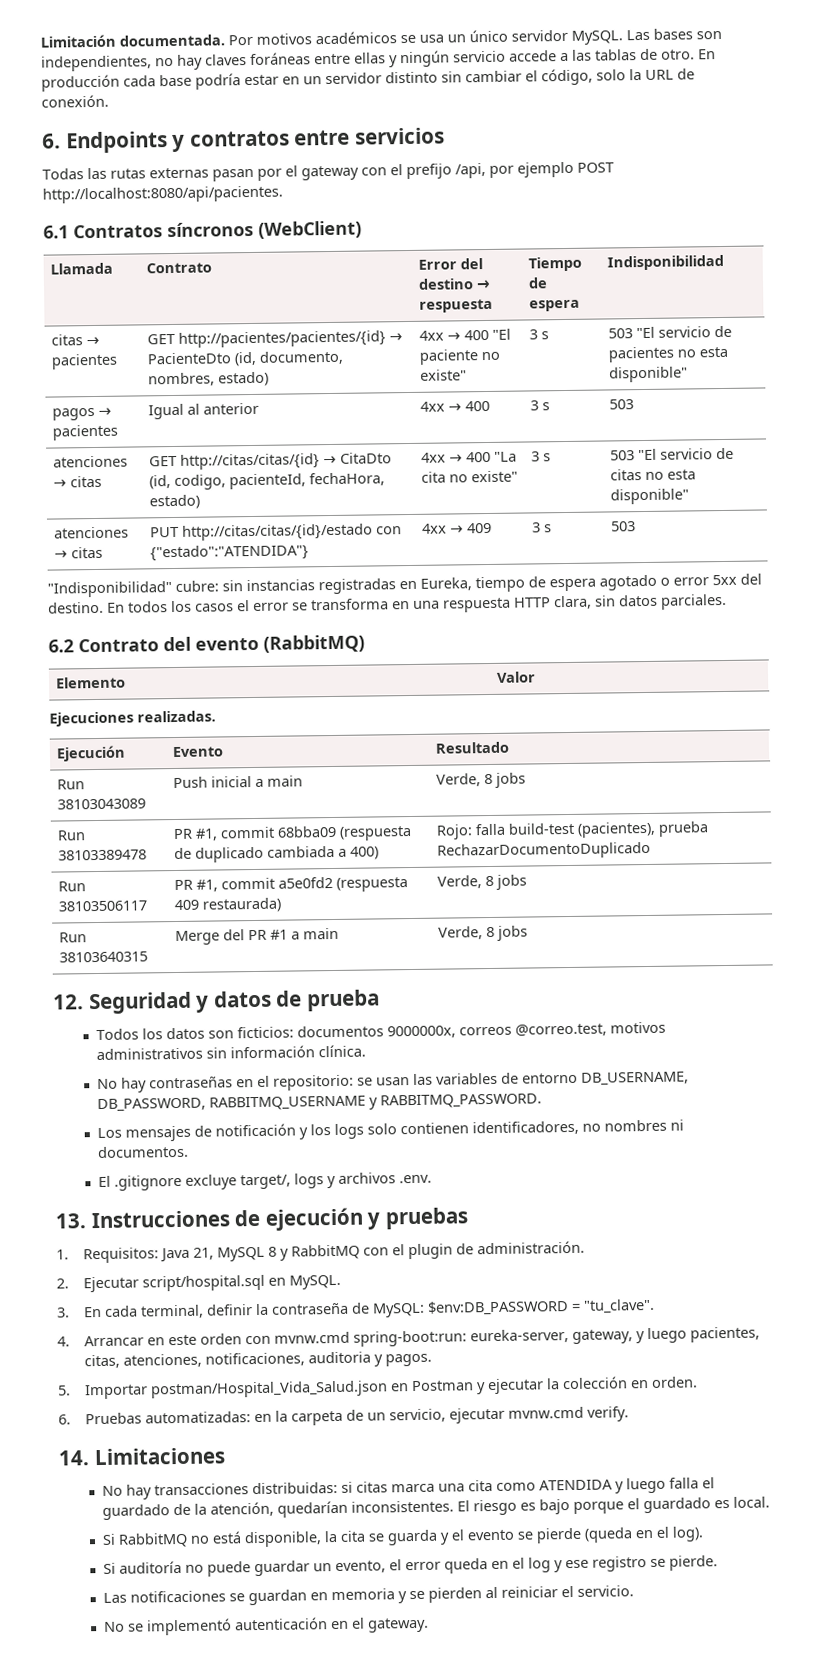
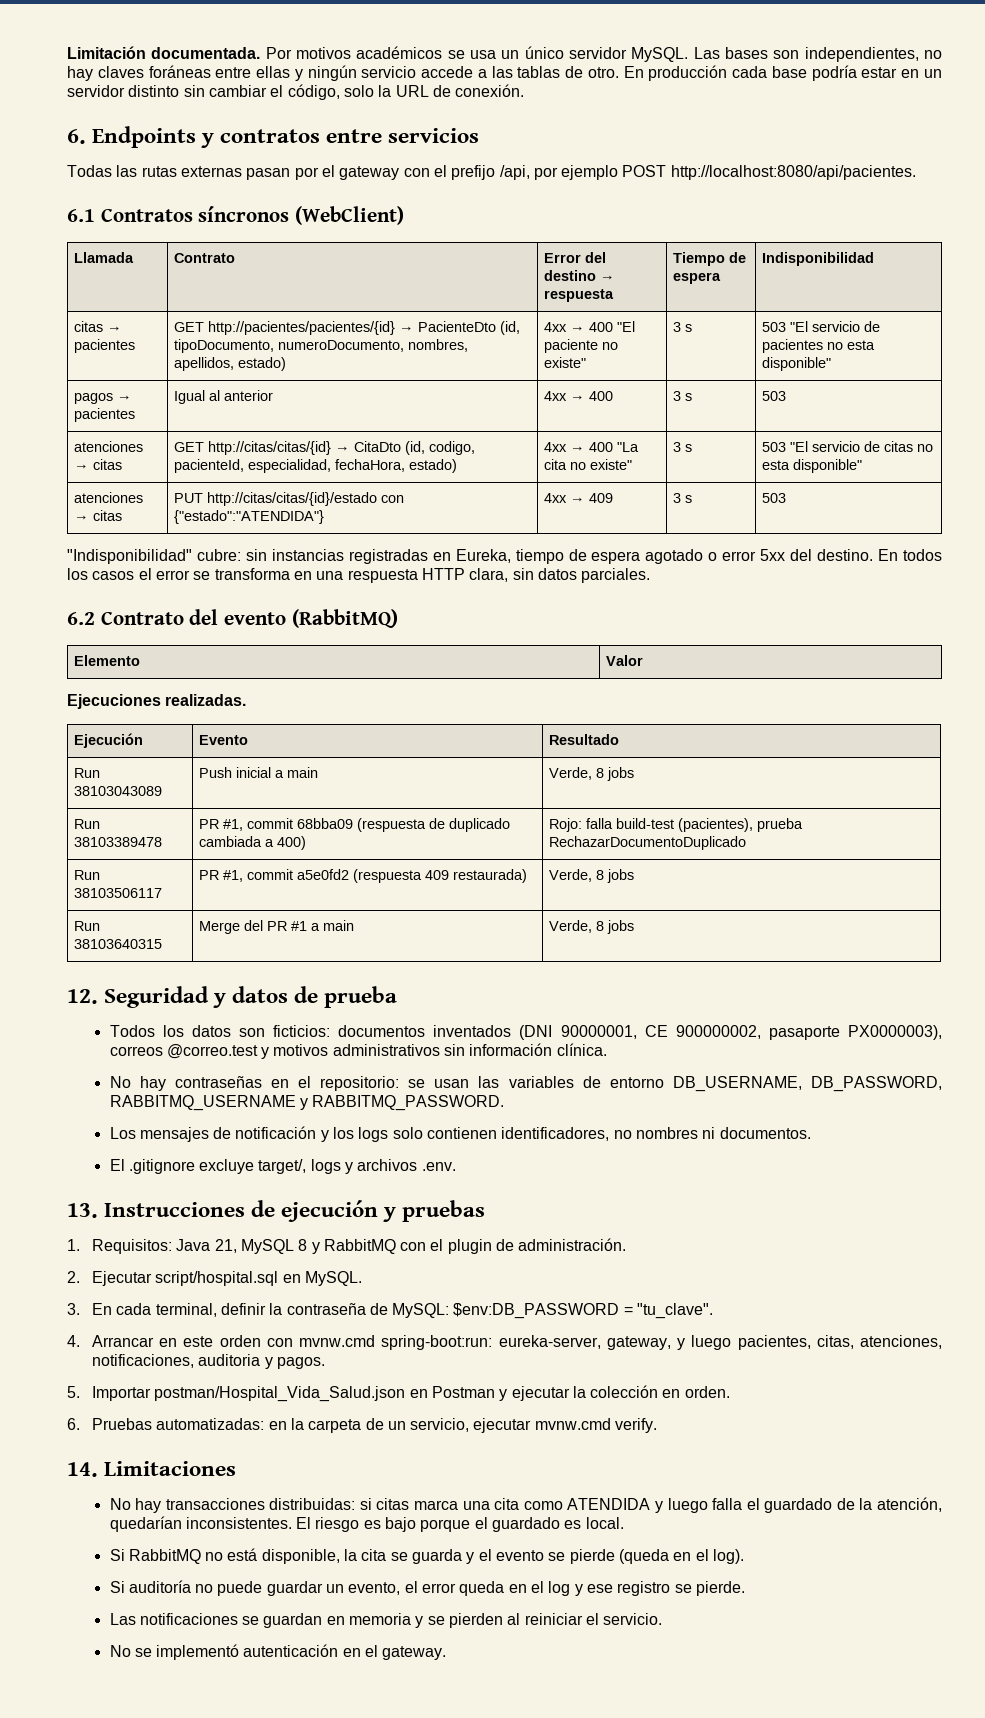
[258,350,344,365] [147,372,215,387] documento, nombres, -> [174,339,469,353] [174,357,235,371] tipoDocumento, numeroDocumento, nombres, apellidos,
(306, 481) none -> [248,459,332,473] especialidad,
[386,1023,607,1039] 9000000x, correos @correo.test, -> [433,1025,943,1040] [109,1044,270,1059] inventados (DNI 90000001, CE 900000002, pasaporte PX0000003), correos @correo.test y

